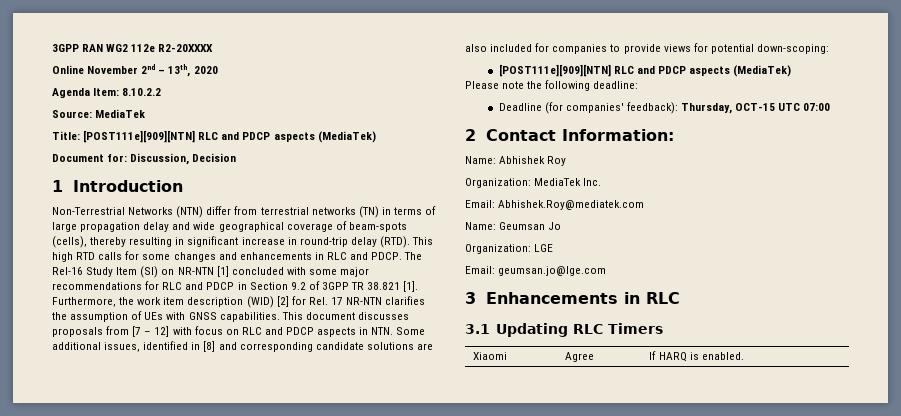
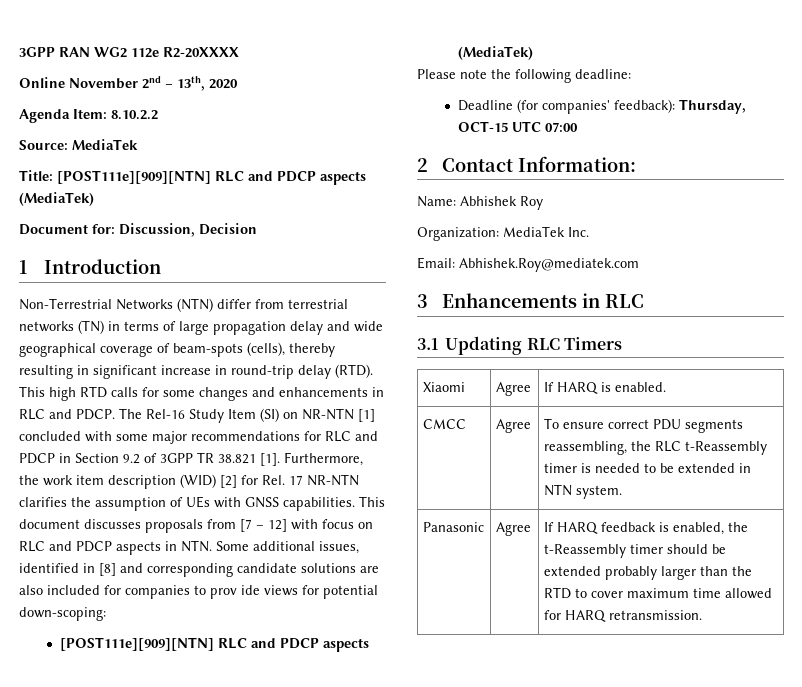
[623,44,661,54] provide -> [210,585,260,599] prov ide
[465,222,562,230] [465,244,554,254] [465,266,607,276] // Name: Geumsan Jo // Organization: LGE // Email: geumsan.jo@lge.com -> (639, 265) none
(744, 356) none -> [422,419,466,429] [495,419,531,433] [543,418,743,433] [543,441,767,455] [543,463,751,473] [543,484,622,499] [422,522,484,532] [495,522,531,536] [543,522,748,535] [543,544,726,558] [543,566,752,580] [543,587,772,599] [543,610,702,622] // CMCC | Agree | To ensure correct PDU segments reassembling, the RLC t-Reassembly timer is needed to be extended in NTN system. // Panasonic | Agree | If HARQ feedback is enabled, the t-Reassembly timer should be extended probably larger than the RTD to cover maximum time allowed for HARQ retransmission.

